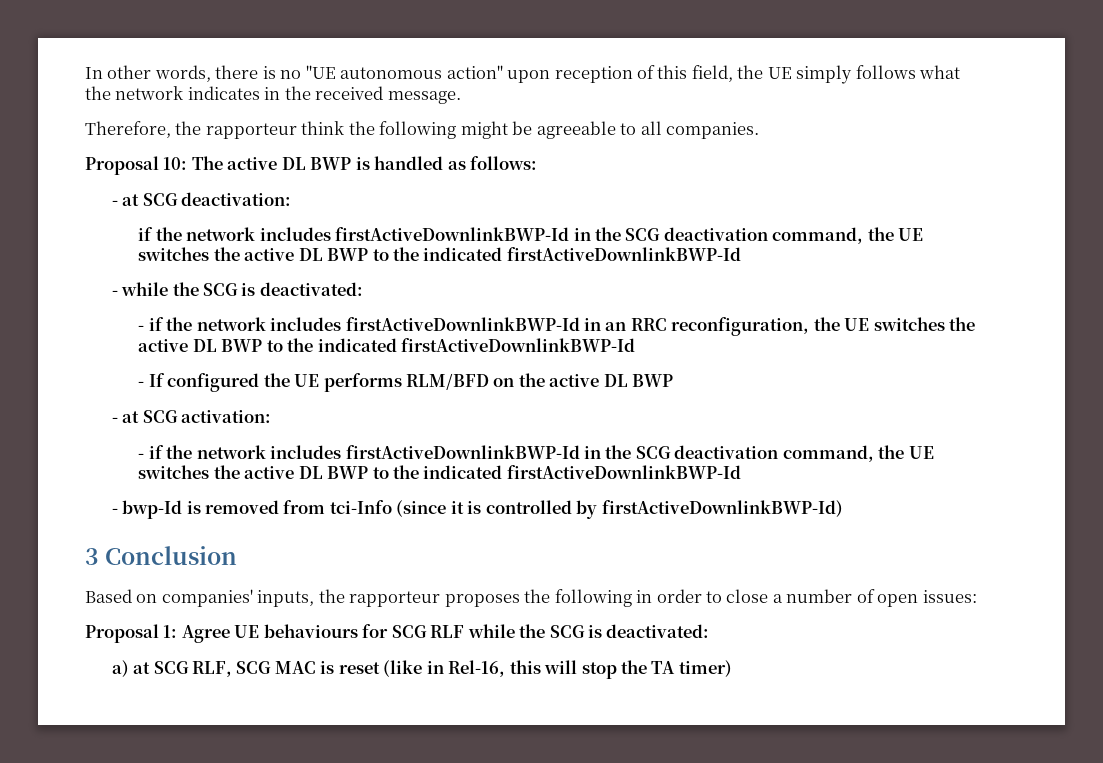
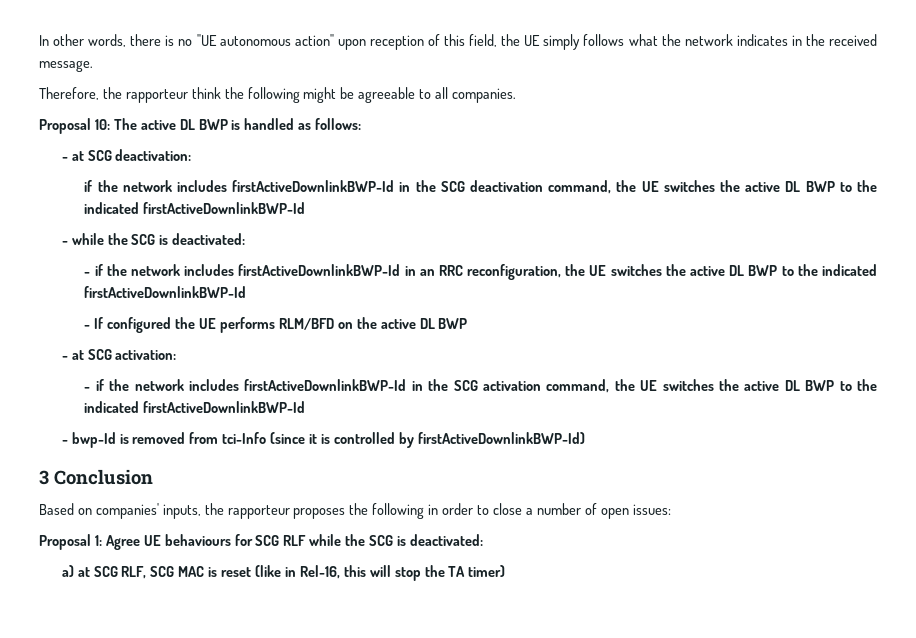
[674,445,779,459] deactivation -> [482,381,541,391] activation

